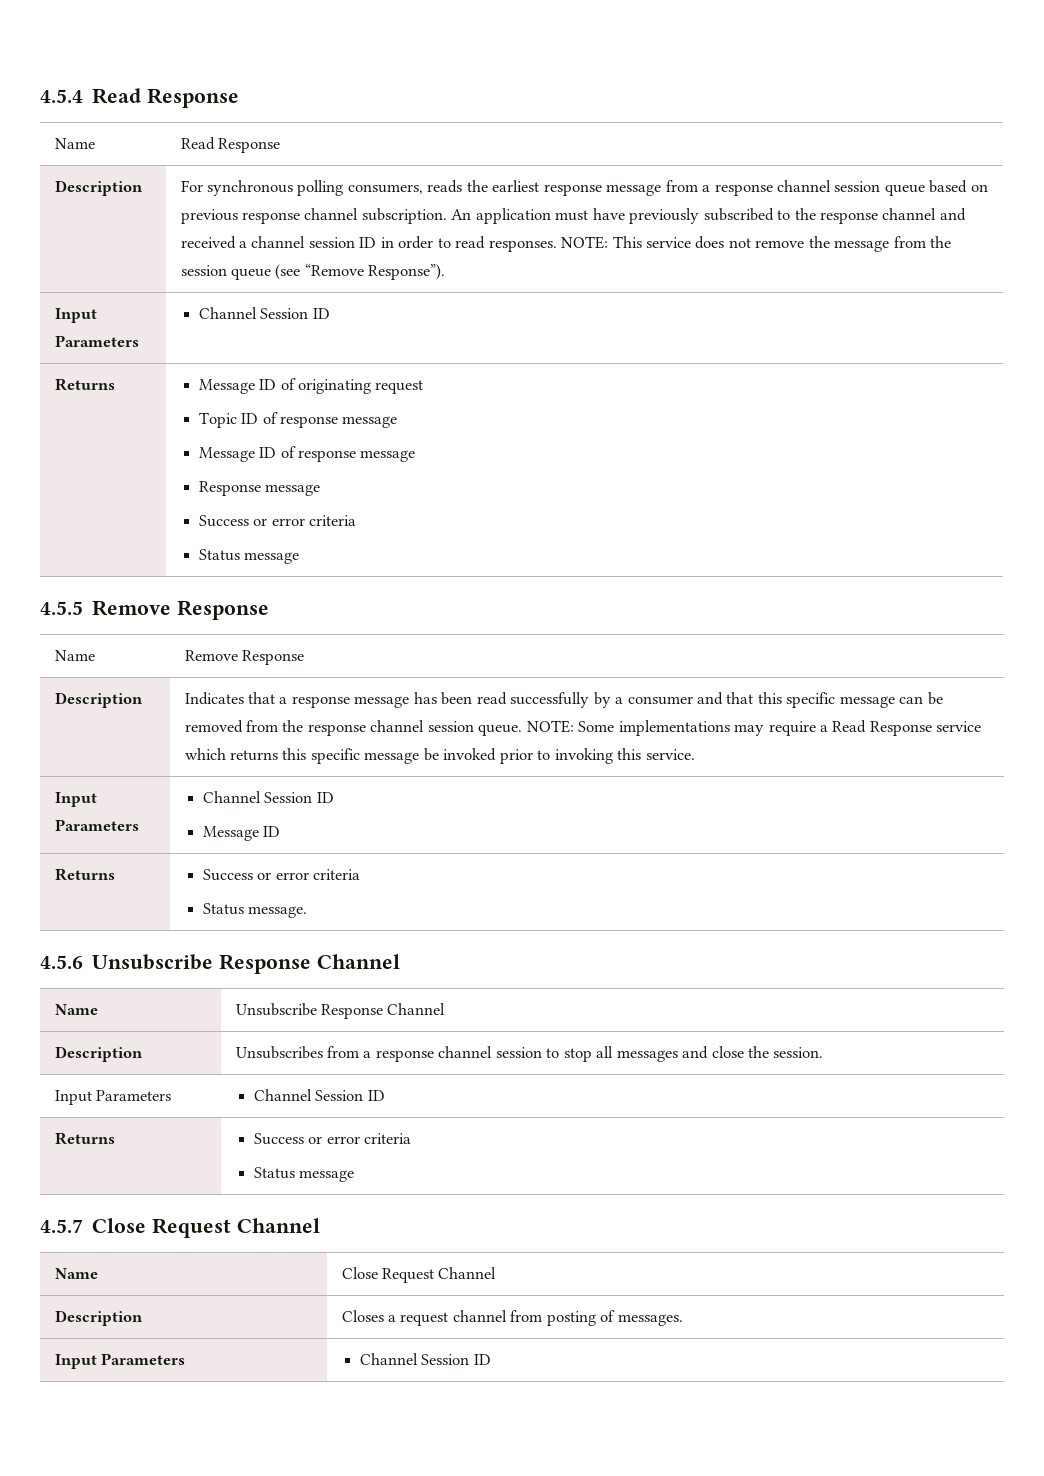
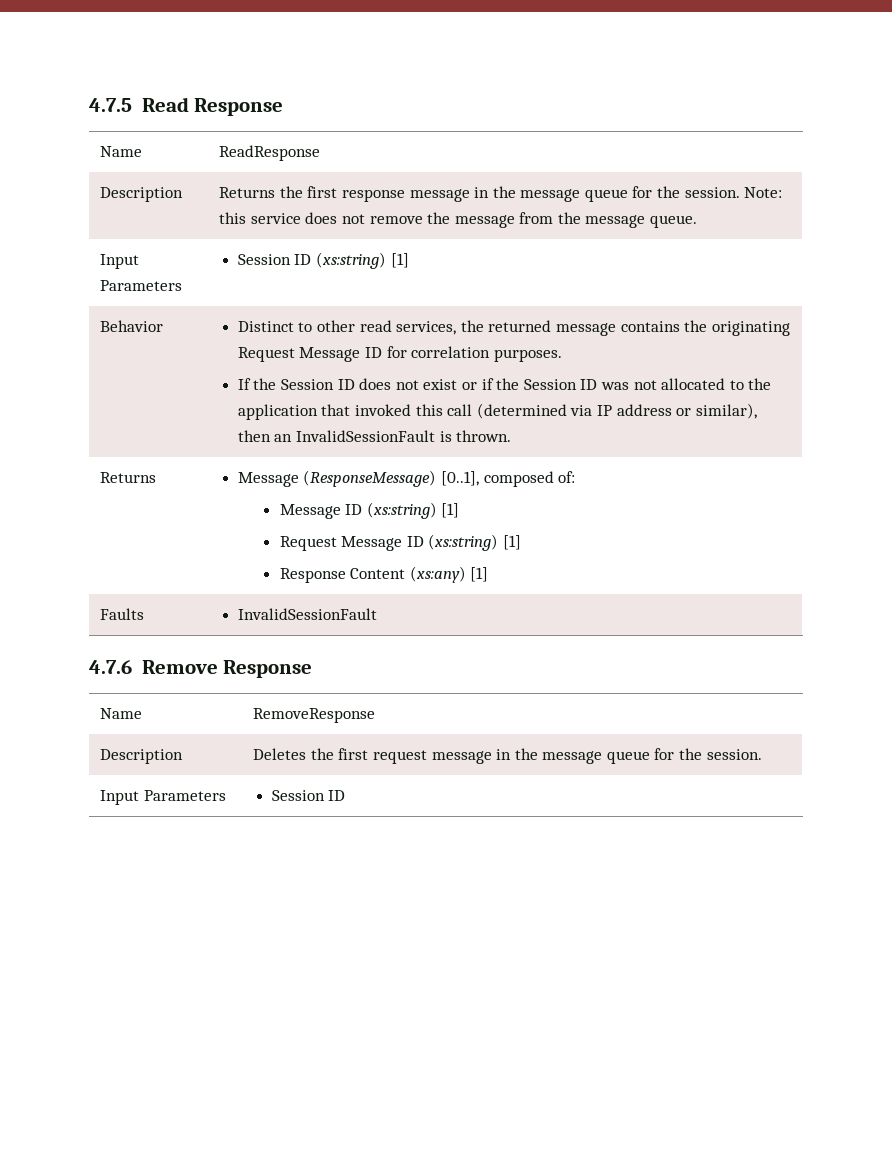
[40,89,83,103] 4.5.4 -> [89,98,132,112] 4.7.5
[180,137,280,153] [54,180,143,196] [180,180,988,196] [180,208,966,224] [180,236,642,252] Read Response // Description | For synchronous polling consumers, reads the earliest response message from a response channel session queue based on previous response channel subscription. An application must have previously subscribed to the response channel and received a channel session ID in order to read responses. NOTE: This -> [219,145,321,161] [100,187,184,202] [219,186,783,202] [219,212,247,224] ReadResponse // Description | Returns the first response message in the message queue for the session. Note: this
[180,263,446,280] [54,308,97,323] [54,335,139,347] [198,307,330,319] [54,378,115,391] [198,378,424,394] [198,412,398,428] [198,446,416,462] [198,481,321,496] [198,515,357,527] [198,549,300,564] [40,601,83,615] session queue (see “Remove Response”). // Input Parameters | Channel Session ID // Returns | Message ID of originating request // Topic ID of response message // Message ID of response message // Response message // Success or error criteria // Status message // 4.5.5 -> [585,215,698,228] [100,254,140,269] [100,280,183,291] [237,252,409,269] [100,320,164,332] [237,320,790,336] [237,346,562,362] [237,378,772,390] [237,403,757,420] [237,430,512,442] [100,472,157,483] [237,470,576,487] [279,502,460,519] [279,534,521,551] [279,566,489,583] [100,608,145,620] [237,608,377,620] [89,660,132,674] message queue. // Input Parameters | Session ID (xs:string) [1] // Behavior | Distinct to other read services, the returned message contains the originating Request Message ID for correlation purposes. // If the Session ID does not exist or if the Session ID was not allocated to the application that invoked this call (determined via IP address or similar), then an InvalidSessionFault is thrown. // Returns | Message (ResponseMessage) [0..1], composed of: // Message ID (xs:string) [1] // Request Message ID (xs:string) [1] // Response Content (xs:any) [1] // Faults | InvalidSessionFault // 4.7.6
[184,650,304,665] [54,692,143,708] [184,692,943,708] [184,720,982,736] [184,748,695,764] [54,792,97,807] [54,819,139,831] [202,791,334,803] [202,826,281,841] [54,868,115,881] [202,869,361,881] [202,903,308,918] [40,954,400,974] [54,1004,98,1015] [235,1003,446,1019] [54,1046,143,1062] [235,1046,744,1062] Remove Response // Description | Indicates that a response message has been read successfully by a consumer and that this specific message can be removed from the response channel session queue. NOTE: Some implementations may require a Read Response service which returns this specific message be invoked prior to invoking this service. // Input Parameters | Channel Session ID // Message ID // Returns | Success or error criteria // Status message. // 4.5.6 Unsubscribe Response Channel // Name | Unsubscribe Response Channel // Description | Unsubscribes from a response channel session to stop all messages and close -> [253,708,376,723] [100,749,184,764] [253,748,675,764] RemoveResponse // Description | Deletes the first request message in the message queue for
[253,1089,385,1101] [54,1132,115,1145] [253,1133,412,1145] [253,1167,355,1182] [40,1218,320,1238] [54,1268,98,1279] [341,1267,497,1283] [54,1310,143,1326] [341,1310,683,1326] [54,1353,185,1369] [359,1353,491,1365] Channel Session ID // Returns | Success or error criteria // Status message // 4.5.7 Close Request Channel // Name | Close Request Channel // Description | Closes a request channel from posting of messages. // Input Parameters | Channel Session ID -> [271,790,346,801] Session ID

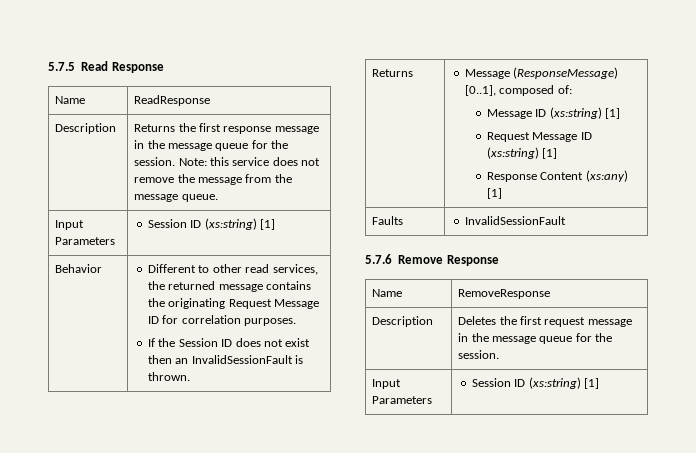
[89,98,132,112] 4.7.5 -> [48,62,75,71] 5.7.5
[237,321,294,332] Distinct -> [148,264,197,273] Different
[461,378,772,390] [237,403,757,420] or if the Session ID was not allocated to the application that invoked this call (determined via IP address or similar), -> (311, 342) none
[89,660,132,674] 4.7.6 -> [365,254,392,264] 5.7.6
(346, 795) none -> [528,377,600,389] (xs:string) [1]

